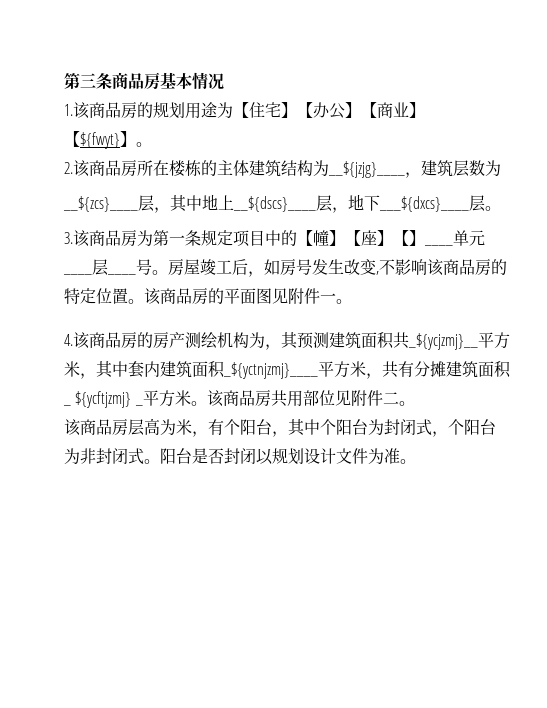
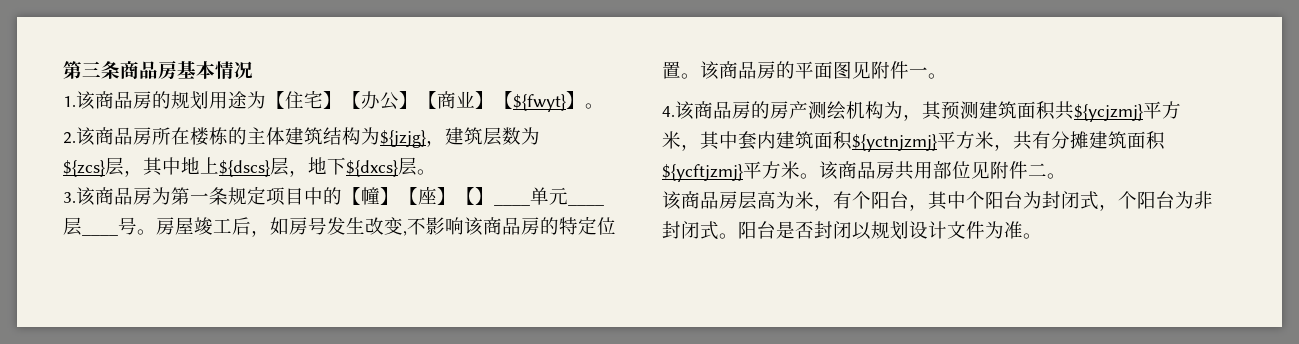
[328,161,405,178] __${jzjg}____ -> [380,130,426,148] ${jzjg}
[63,196,138,212] __${zcs}____ -> [63,160,105,177] ${zcs}
[233,196,316,212] __${dscs}____ -> [219,160,270,177] ${dscs}
[379,196,469,212] ___${dxcs}____ -> [346,160,398,177] ${dxcs}
[408,333,478,350] _${ycjzmj}__ -> [1074,104,1143,122] ${ycjzmj}
[223,362,318,379] _${yctnjzmj}____ -> [852,134,937,152] ${yctnjzmj}
[63,391,143,408] _ ${ycftjzmj} _ -> [662,164,743,182] ${ycftjzmj}

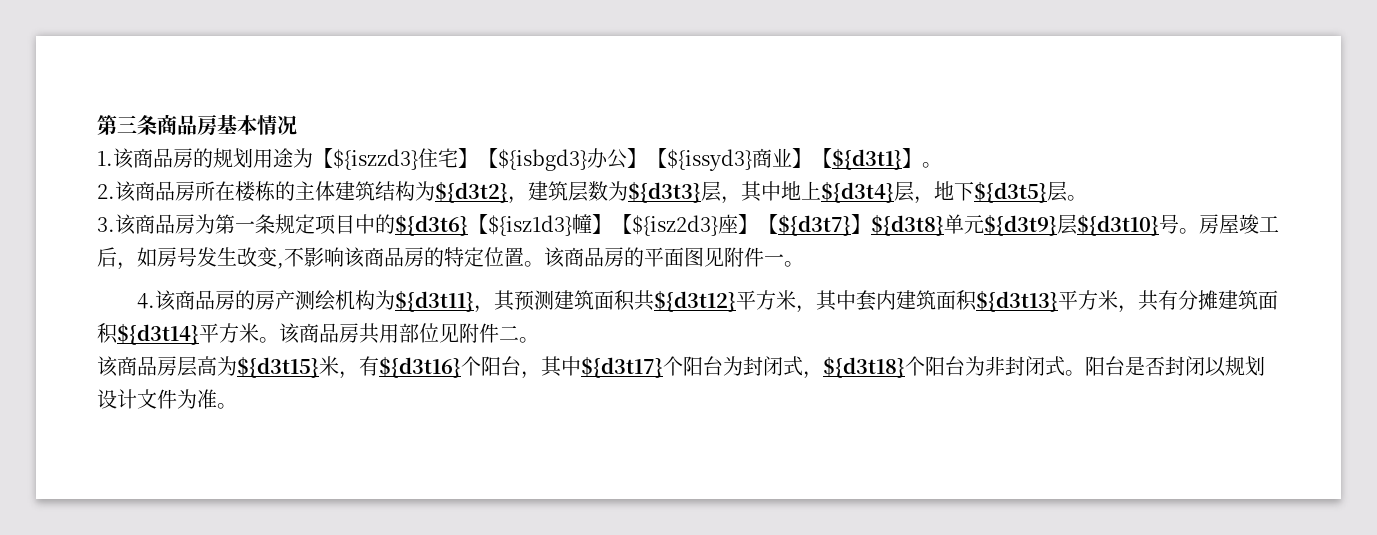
(285, 100) none -> [333,149,418,170] ${iszzd3}
(361, 100) none -> [498,149,587,171] ${isbgd3}
(437, 100) none -> [667,149,752,171] ${issyd3}
[513,94,566,112] ${fwyt} -> [832,148,902,170] ${d3t1}
[380,130,426,148] ${jzjg} -> [435,181,508,203] ${d3t2}
[63,160,105,177] // ${zcs} -> [628,181,701,203] ${d3t3}
[219,160,270,177] ${dscs} -> [821,181,894,203] ${d3t4}
[346,160,398,177] ${dxcs} -> [974,181,1047,203] ${d3t5}
[342,186,604,206] [63,217,118,236] 【幢】【座】【】____单元____层____ -> [395,214,1159,236] ${d3t6}【${isz1d3}幢】【${isz2d3}座】【${d3t7}】${d3t8}单元${d3t9}层${d3t10}
(903, 110) none -> [394,290,474,312] ${d3t11}
[1074,104,1143,122] ${ycjzmj} -> [653,290,736,312] ${d3t12}
[852,134,937,152] ${yctnjzmj} -> [975,290,1058,312] ${d3t13}
[662,164,743,182] ${ycftjzmj} -> [117,323,199,345] ${d3t14}
[795,191,852,211] 米，有 -> [237,356,461,379] ${d3t15}米，有${d3t16}
(966, 200) none -> [581,356,663,378] ${d3t17}
(1118, 207) none -> [823,356,905,378] ${d3t18}

